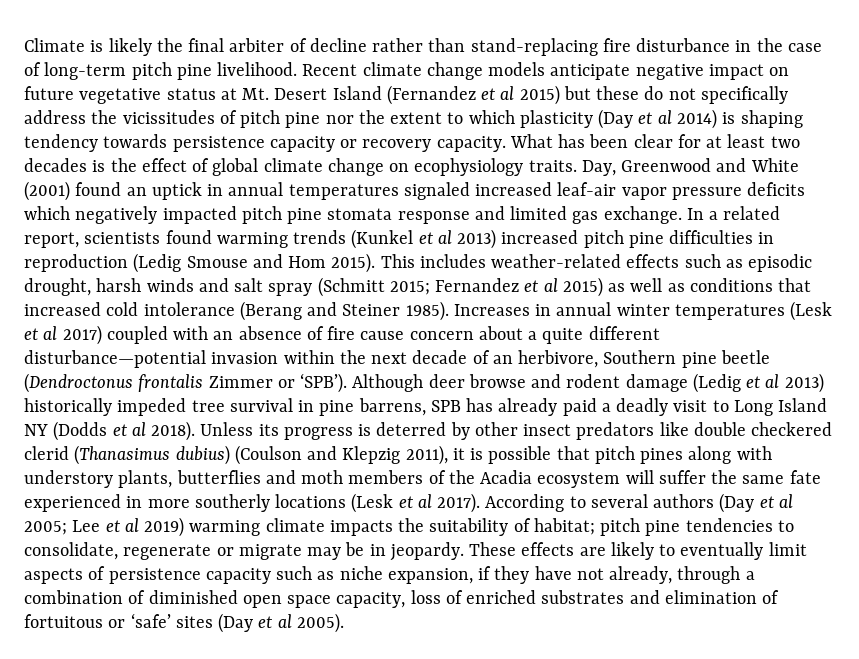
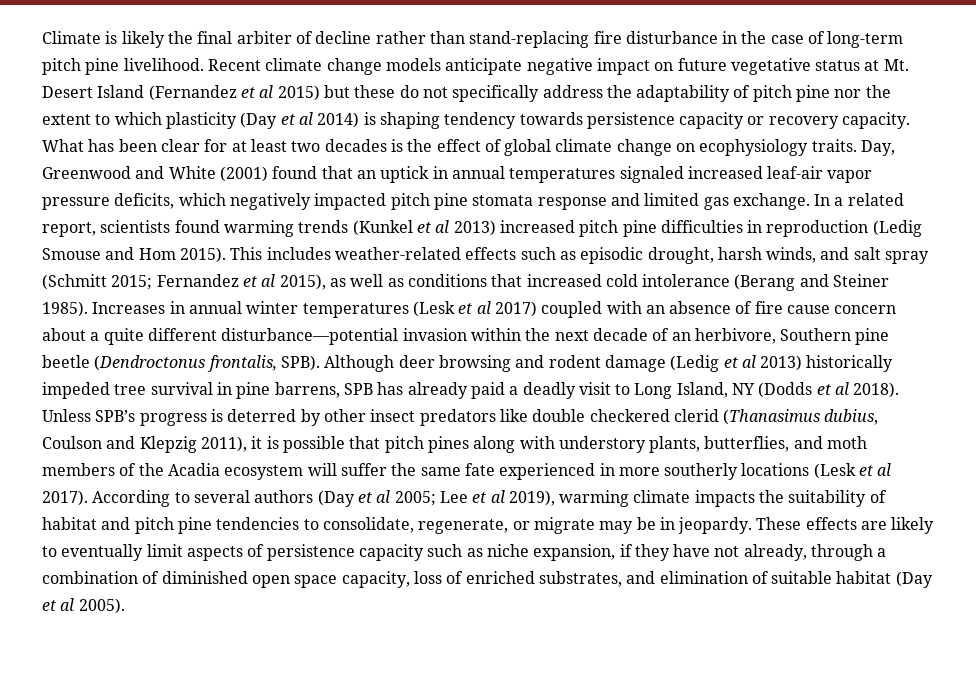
[122,110,215,124] vicissitudes -> [636,85,731,102] adaptability
(122, 189) none -> [321,166,353,179] that
[747,182,806,196] deficits -> [114,193,175,209] deficits,
[146,278,194,292] winds -> [766,247,817,263] winds,
[562,277,603,297] 2015) -> [279,274,326,290] 2015),
[138,373,348,393] frontalis Zimmer or ‘SPB’). -> [206,355,320,372] frontalis, SPB).
[468,374,526,388] browse -> [438,355,511,372] browsing
[778,398,828,412] Island -> [676,382,728,398] Island,
[258,424,279,436] its -> [95,410,136,422] SPB’s
[175,445,302,465] dubius) (Coulson -> [824,409,879,425] [42,436,102,449] dubius, Coulson
[176,470,261,484] butterflies -> [704,436,790,452] butterflies,
[144,517,185,537] 2019) -> [508,490,555,506] 2019),
[533,518,595,535] habitat; -> [42,517,131,530] habitat and
[123,544,212,560] regenerate -> [418,519,509,534] regenerate,
[541,590,625,604] substrates -> [538,571,622,587] substrates,
[24,613,213,628] fortuitous or ‘safe’ sites -> [771,571,892,584] suitable habitat

